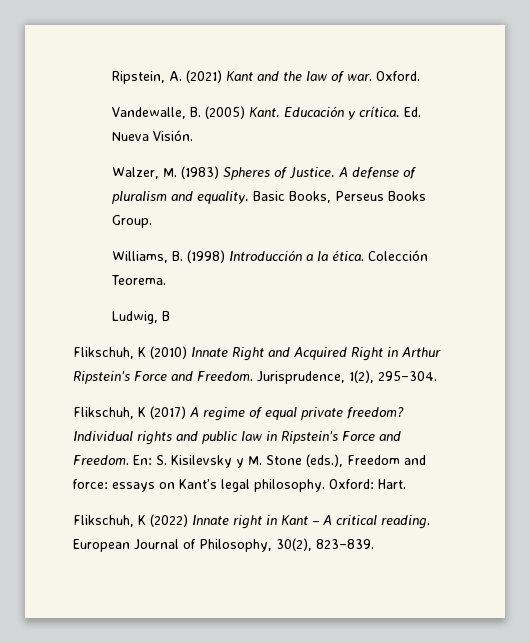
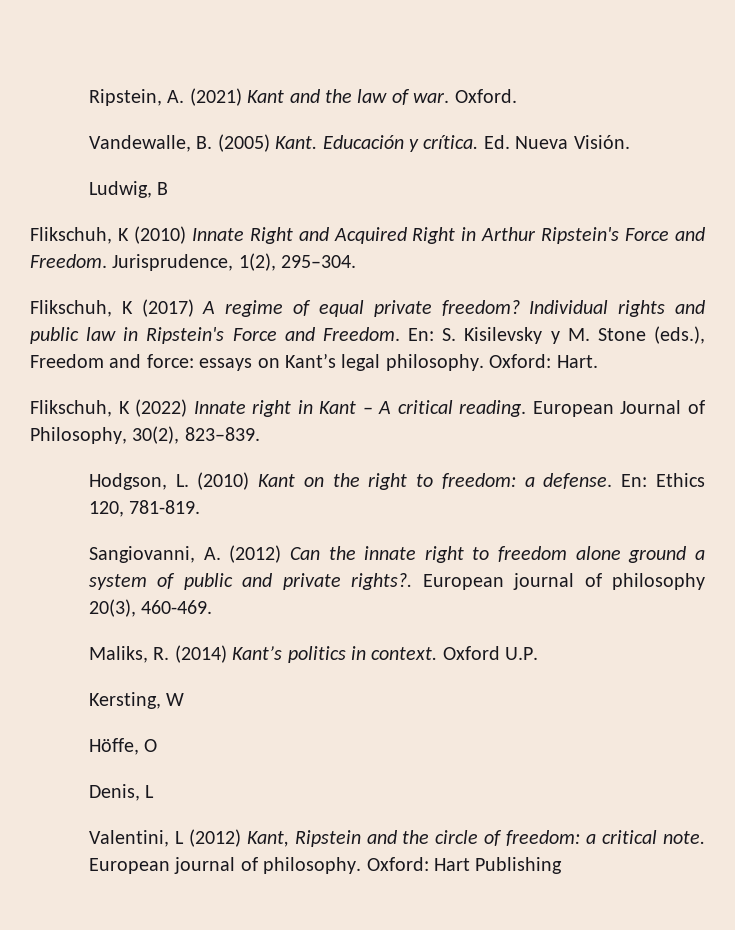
[111,166,416,180] [111,191,426,204] [111,215,152,228] [111,250,428,263] [110,275,167,285] // Walzer, M. (1983) Spheres of Justice. A defense of pluralism and equality. Basic Books, Perseus Books Group. // Williams, B. (1998) Introducción a la ética. Colección Teorema. -> (630, 142) none
(374, 544) none -> [88,472,705,490] [88,500,201,517] [88,545,706,563] [88,573,705,590] [88,599,213,617] [88,645,539,663] [88,692,185,709] [88,738,158,755] [88,784,155,801] [88,829,706,847] [88,857,563,874] // Hodgson, L. (2010) Kant on the right to freedom: a defense. En: Ethics 120, 781-819. // Sangiovanni, A. (2012) Can the innate right to freedom alone ground a system of public and private rights?. European journal of philosophy 20(3), 460-469. // Maliks, R. (2014) Kant’s politics in context. Oxford U.P. // Kersting, W // Höffe, O // Denis, L // Valentini, L (2012) Kant, Ripstein and the circle of freedom: a critical note. European journal of philosophy. Oxford: Hart Publishing

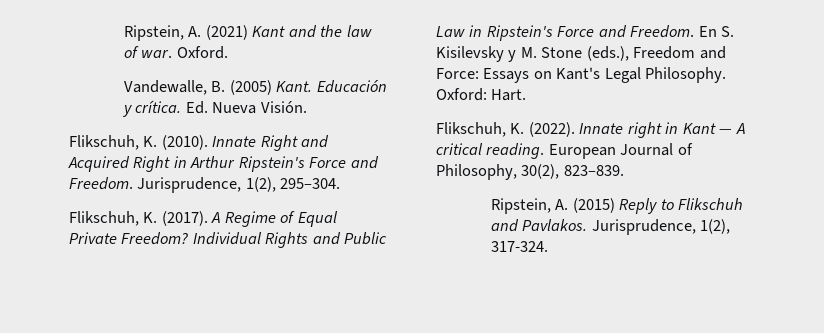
[88,181,169,198] [30,226,186,244] // Ludwig, B // Flikschuh, K (2010) -> [69,135,208,150] // Flikschuh, K. (2010).
[121,299,705,317] [30,327,117,344] K (2017) A regime of equal private freedom? Individual rights and public law -> [143,211,338,227] [69,232,388,248] [436,26,465,37] K. (2017). A Regime of Equal Private Freedom? Individual Rights and Public Law
[408,328,435,341] En: -> [698,26,717,37] En
[146,353,484,371] force: essays on Kant’s legal philosophy. -> [436,67,727,83] Force: Essays on Kant's Legal Philosophy.
[118,399,188,417] K (2022) -> [510,122,575,137] K. (2022).
[362,407,373,414] – -> [719,129,733,134] —
[88,472,705,490] [88,500,201,517] [88,545,706,563] [88,573,705,590] [88,599,213,617] [88,645,539,663] [88,692,185,709] [88,738,158,755] [88,784,155,801] [88,829,706,847] [88,857,563,874] Hodgson, L. (2010) Kant on the right to freedom: a defense. En: Ethics 120, 781-819. // Sangiovanni, A. (2012) Can the innate right to freedom alone ground a system of public and private rights?. European journal of philosophy 20(3), 460-469. // Maliks, R. (2014) Kant’s politics in context. Oxford U.P. // Kersting, W // Höffe, O // Denis, L // Valentini, L (2012) Kant, Ripstein and the circle of freedom: a critical note. European journal of philosophy. Oxford: Hart Publishing -> [490,198,744,214] [490,219,731,235] [490,241,548,252] Ripstein, A. (2015) Reply to Flikschuh and Pavlakos. Jurisprudence, 1(2), 317-324.

